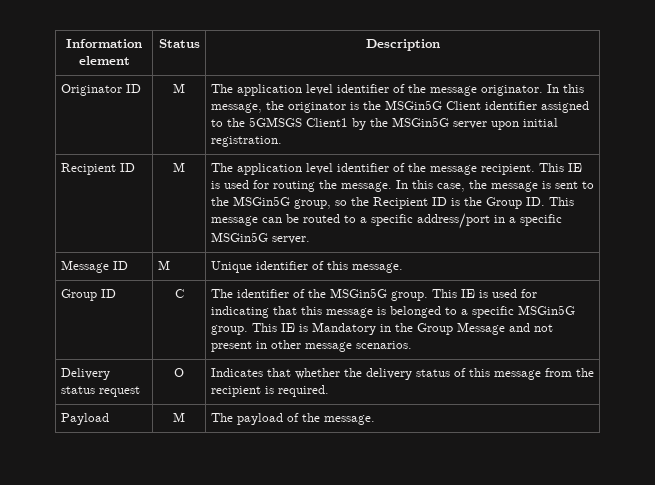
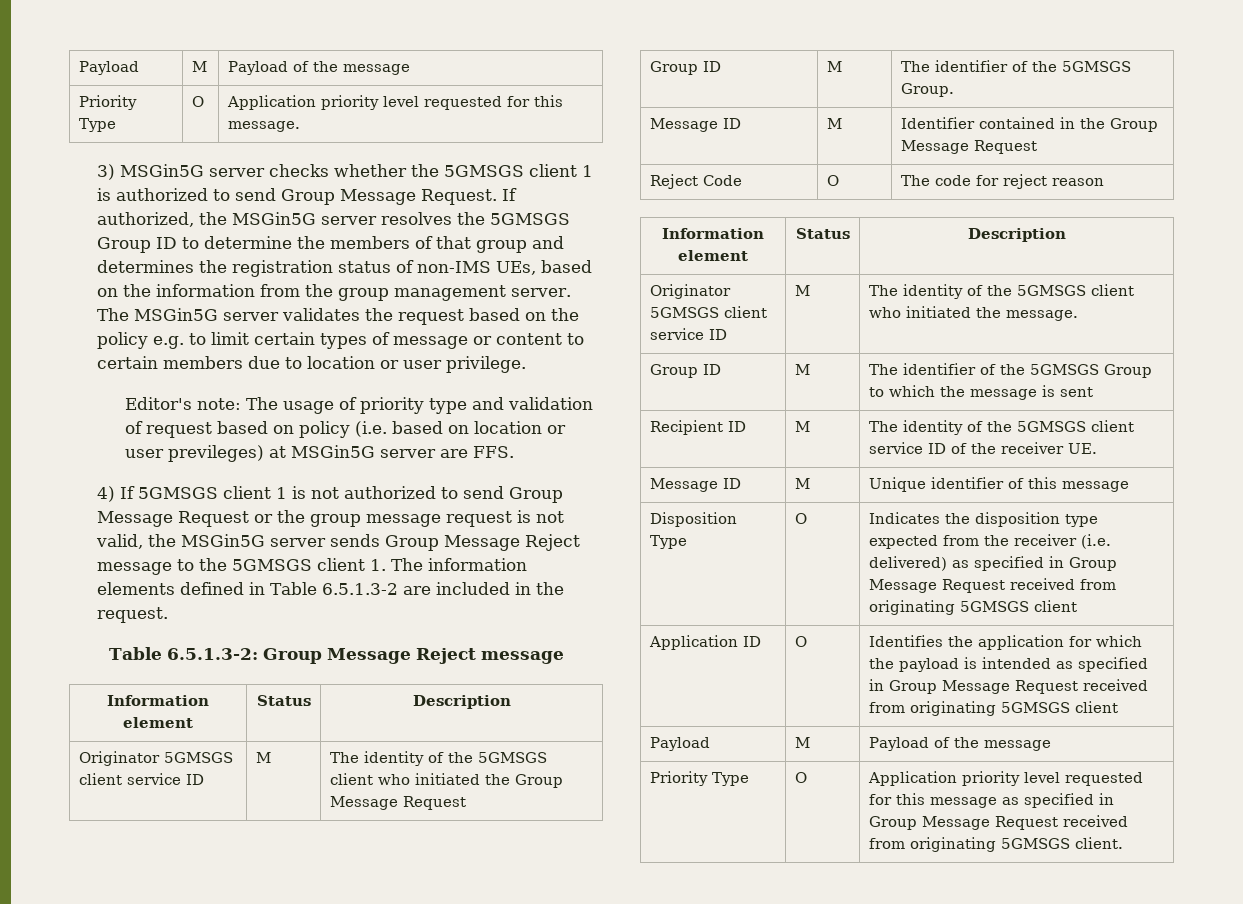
[66,39,142,48] [78,56,130,65] [158,39,200,48] [365,39,440,51] [60,84,141,96] [173,83,185,93] [210,84,584,96] [210,100,589,113] [210,117,558,130] [210,136,282,147] [60,163,135,175] [173,162,185,172] [210,163,582,175] [210,180,594,192] [210,196,574,209] [210,213,562,229] [210,232,310,244] Information element | Status | Description // Originator ID | M | The application level identifier of the message originator. In this message, the originator is the MSGin5G Client identifier assigned to the 5GMSGS Client1 by the MSGin5G server upon initial registration. // Recipient ID | M | The application level identifier of the message recipient. This IE is used for routing the message. In this case, the message is sent to the MSGin5G group, so the Recipient ID is the Group ID. This message can be routed to a specific address/port in a specific MSGin5G server. -> [78,61,139,75] [191,61,207,72] [227,61,410,75] [78,95,137,110] [78,118,116,132] [191,96,204,107] [226,95,563,110] [227,121,300,132] [96,164,593,180] [96,188,517,205] [96,212,570,227] [96,236,564,253] [96,260,592,277] [96,284,571,301] [96,308,579,325] [96,332,584,349] [96,356,526,373] [124,397,593,414] [124,421,566,438] [124,445,514,462] [96,486,563,503] [96,510,564,527] [95,534,580,551] [96,558,527,575] [96,582,564,595] [96,607,168,623] [108,647,564,664] [107,695,209,706] [123,717,193,728] [256,695,311,706] [412,695,511,709] [78,751,233,766] [78,773,204,785] [255,752,271,763] [329,751,547,766] [329,773,563,788] [329,796,466,810] [649,61,721,75] [826,61,842,72] [900,60,1131,72] [900,83,954,97] [649,118,741,132] [826,118,842,129] [900,117,1158,132] [900,140,1037,154] [649,174,742,189] [826,175,839,186] [900,174,1104,189] [662,228,764,239] [678,250,748,261] [795,228,850,239] [967,228,1066,242] [649,284,731,299] [649,306,767,318] [649,328,727,340] [794,285,810,296] [868,284,1134,299] [868,306,1078,321] [649,364,721,378] [794,364,810,375] [868,363,1152,378] [868,385,1093,400] [649,420,746,435] [794,421,810,432] [868,420,1134,435] [868,442,1097,454] Payload | M | Payload of the message // Priority Type | O | Application priority level requested for this message. // 3) MSGin5G server checks whether the 5GMSGS client 1 is authorized to send Group Message Request. If authorized, the MSGin5G server resolves the 5GMSGS Group ID to determine the members of that group and determines the registration status of non-IMS UEs, based on the information from the group management server. The MSGin5G server validates the request based on the policy e.g. to limit certain types of message or content to certain members due to location or user privilege. // Editor's note: The usage of priority type and validation of request based on policy (i.e. based on location or user previleges) at MSGin5G server are FFS. // 4) If 5GMSGS client 1 is not authorized to send Group Message Request or the group message request is not valid, the MSGin5G server sends Group Message Reject message to the 5GMSGS client 1. The information elements defined in Table 6.5.1.3-2 are included in the request. // Table 6.5.1.3-2: Group Message Reject message // Information element | Status | Description // Originator 5GMSGS client service ID | M | The identity of the 5GMSGS client who initiated the Group Message Request // Group ID | M | The identifier of the 5GMSGS Group. // Message ID | M | Identifier contained in the Group Message Request // Reject Code | O | The code for reject reason // Information element | Status | Description // Originator 5GMSGS client service ID | M | The identity of the 5GMSGS client who initiated the message. // Group ID | M | The identifier of the 5GMSGS Group to which the message is sent // Recipient ID | M | The identity of the 5GMSGS client service ID of the receiver UE.
[351,263,403,273] [60,289,116,301] [174,289,184,298] [210,288,537,301] [210,305,575,318] [210,322,553,335] [210,340,412,352] [60,368,110,380] [60,386,140,397] [174,368,184,377] [210,368,594,380] [210,385,329,397] [60,413,109,425] [173,412,185,422] [210,413,375,425] message. // Group ID | C | The identifier of the MSGin5G group. This IE is used for indicating that this message is belonged to a specific MSGin5G group. This IE is Mandatory in the Group Message and not present in other message scenarios. // Delivery status request | O | Indicates that whether the delivery status of this message from the recipient is required. // Payload | M | The payload of the message. -> [1061,481,1129,492] [649,512,737,527] [649,535,687,549] [794,513,807,524] [868,512,1098,527] [868,534,1111,549] [868,556,1117,571] [868,578,1116,593] [868,600,1077,615] [648,635,761,650] [794,636,807,647] [868,635,1142,650] [868,657,1148,672] [868,679,1148,694] [868,701,1118,716] [649,737,710,751] [794,737,810,748] [868,737,1051,751] [649,771,749,786] [794,772,807,783] [867,771,1143,786] [868,793,1114,808] [868,815,1128,830] [868,837,1123,852] message // Disposition Type | O | Indicates the disposition type expected from the receiver (i.e. delivered) as specified in Group Message Request received from originating 5GMSGS client // Application ID | O | Identifies the application for which the payload is intended as specified in Group Message Request received from originating 5GMSGS client // Payload | M | Payload of the message // Priority Type | O | Application priority level requested for this message as specified in Group Message Request received from originating 5GMSGS client.

